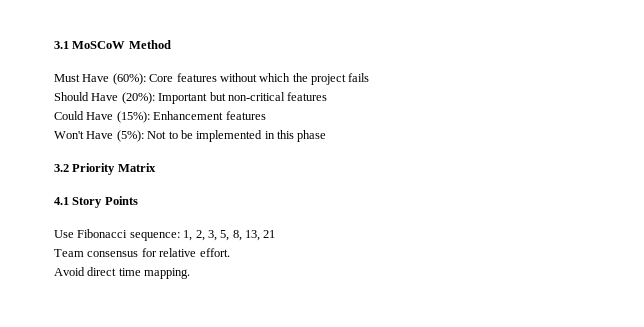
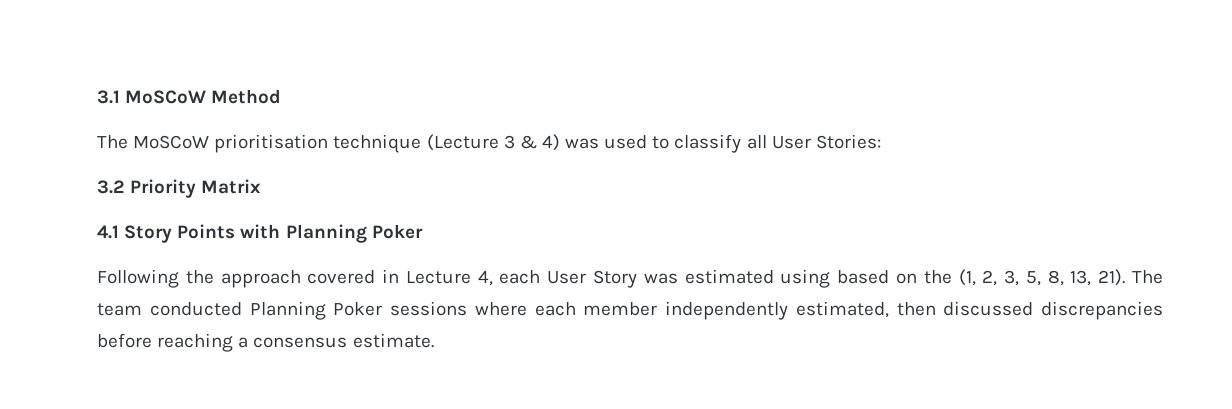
[54,73,370,85] [54,92,328,104] [54,111,266,123] [54,130,327,142] Must Have (60%): Core features without which the project fails // Should Have (20%): Important but non-critical features // Could Have (15%): Enhancement features // Won't Have (5%): Not to be implemented in this phase -> [97,134,881,153] The MoSCoW prioritisation technique (Lecture 3 & 4) was used to classify all User Stories:
[54,229,193,241] // Use Fibonacci sequence: 1, -> [240,224,423,243] [97,269,976,288] with Planning Poker // Following the approach covered in Lecture 4, each User Story was estimated using based on the (1,
[263,230,276,238] [54,248,230,257] [54,267,191,279] 21 // Team consensus for relative effort. // Avoid direct time mapping. -> [1098,269,1163,286] [97,301,1163,320] [97,333,434,352] 21). The team conducted Planning Poker sessions where each member independently estimated, then discussed discrepancies before reaching a consensus estimate.

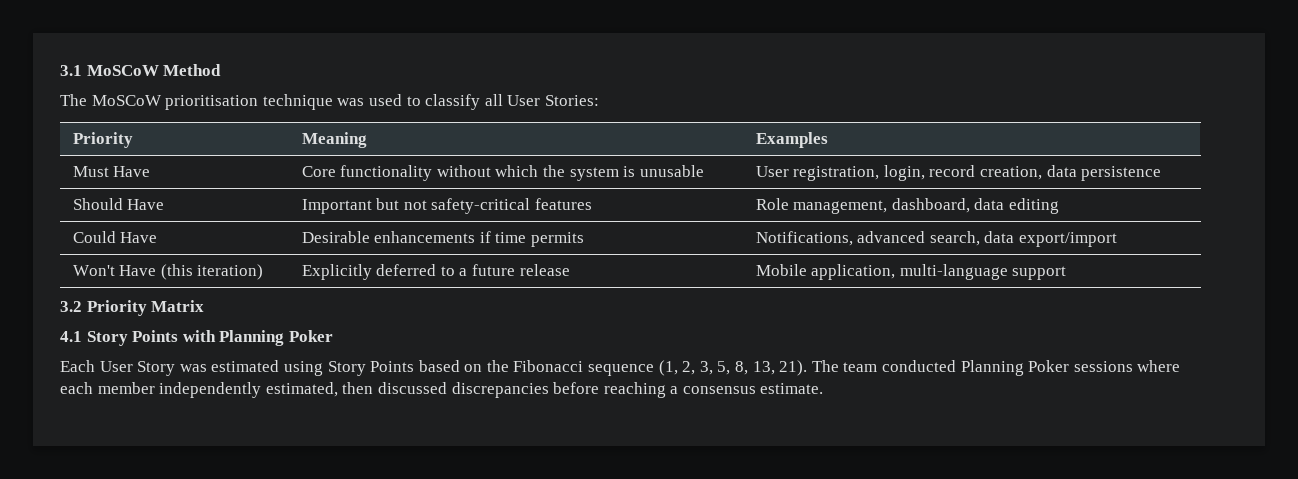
[426,134,560,151] (Lecture 3 & 4) -> (333, 102) none
(881, 141) none -> [72,132,133,148] [301,132,367,148] [755,132,828,148] [72,166,151,177] [301,165,704,181] [755,165,1162,181] [72,198,165,210] [301,198,592,214] [755,198,1059,214] [72,231,158,243] [301,231,584,247] [755,231,1117,247] [72,264,264,280] [301,264,570,280] [755,264,1067,280] // Priority | Meaning | Examples // Must Have | Core functionality without which the system is unusable | User registration, login, record creation, data persistence // Should Have | Important but not safety-critical features | Role management, dashboard, data editing // Could Have | Desirable enhancements if time permits | Notifications, advanced search, data export/import // Won't Have (this iteration) | Explicitly deferred to a future release | Mobile application, multi-language support
[97,269,541,288] Following the approach covered in Lecture 4, each -> [60,360,95,372] Each
(831, 278) none -> [327,361,415,376] Story Points
(952, 277) none -> [513,360,655,376] Fibonacci sequence

